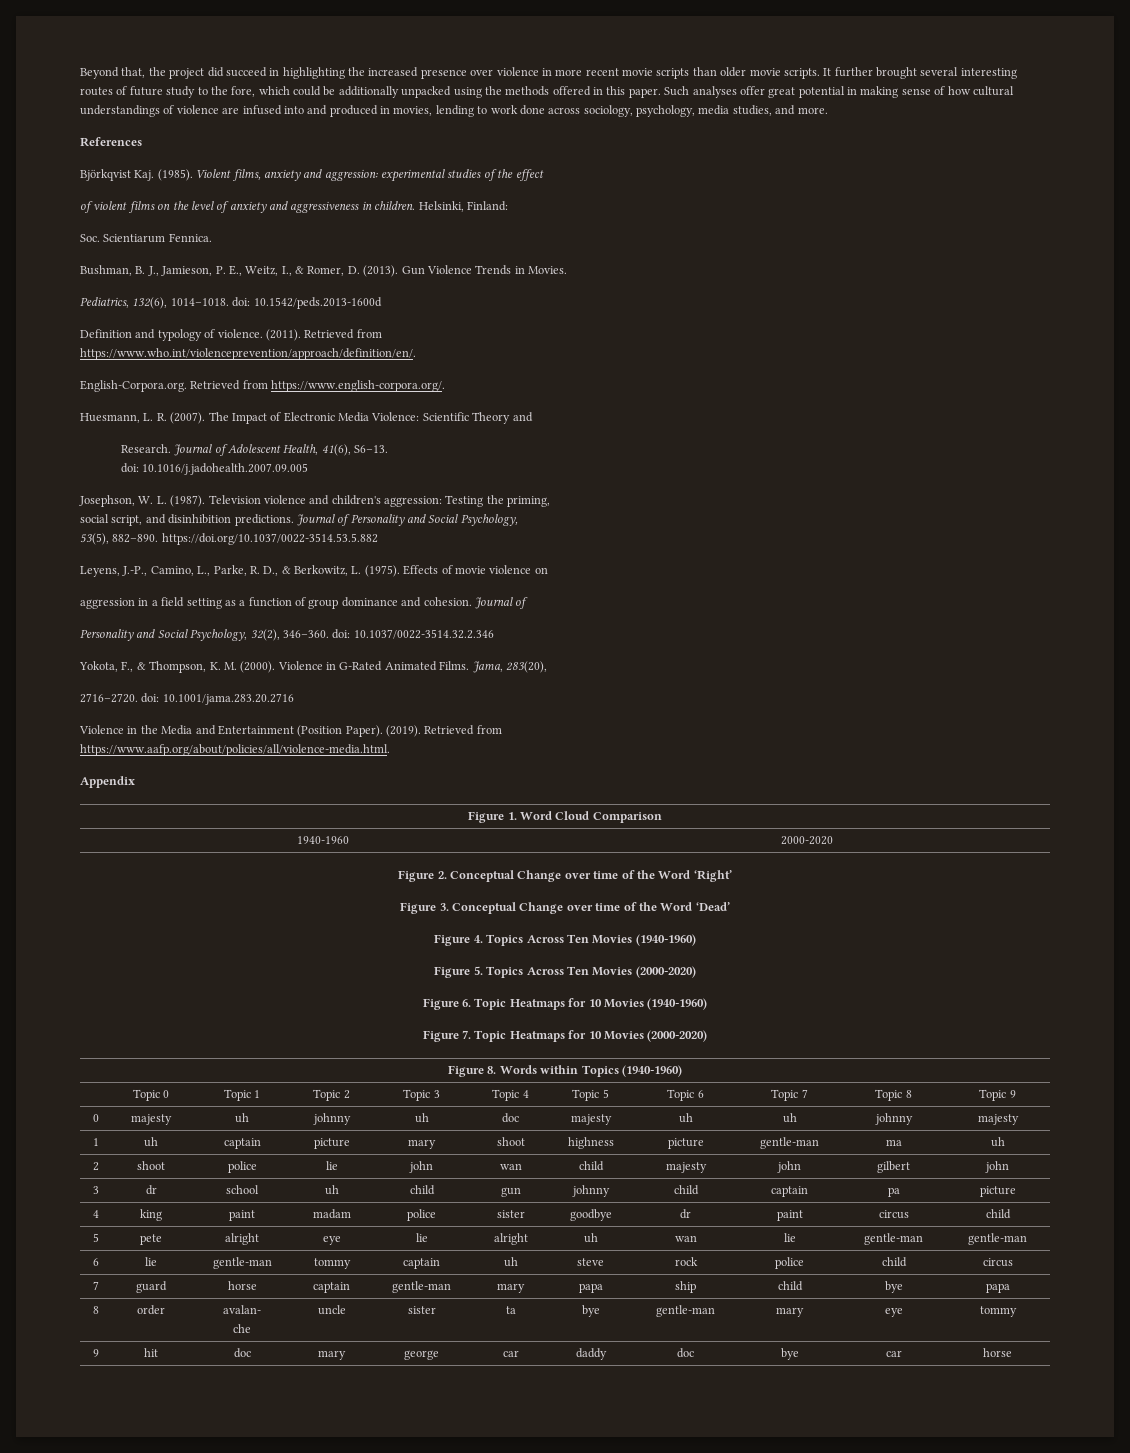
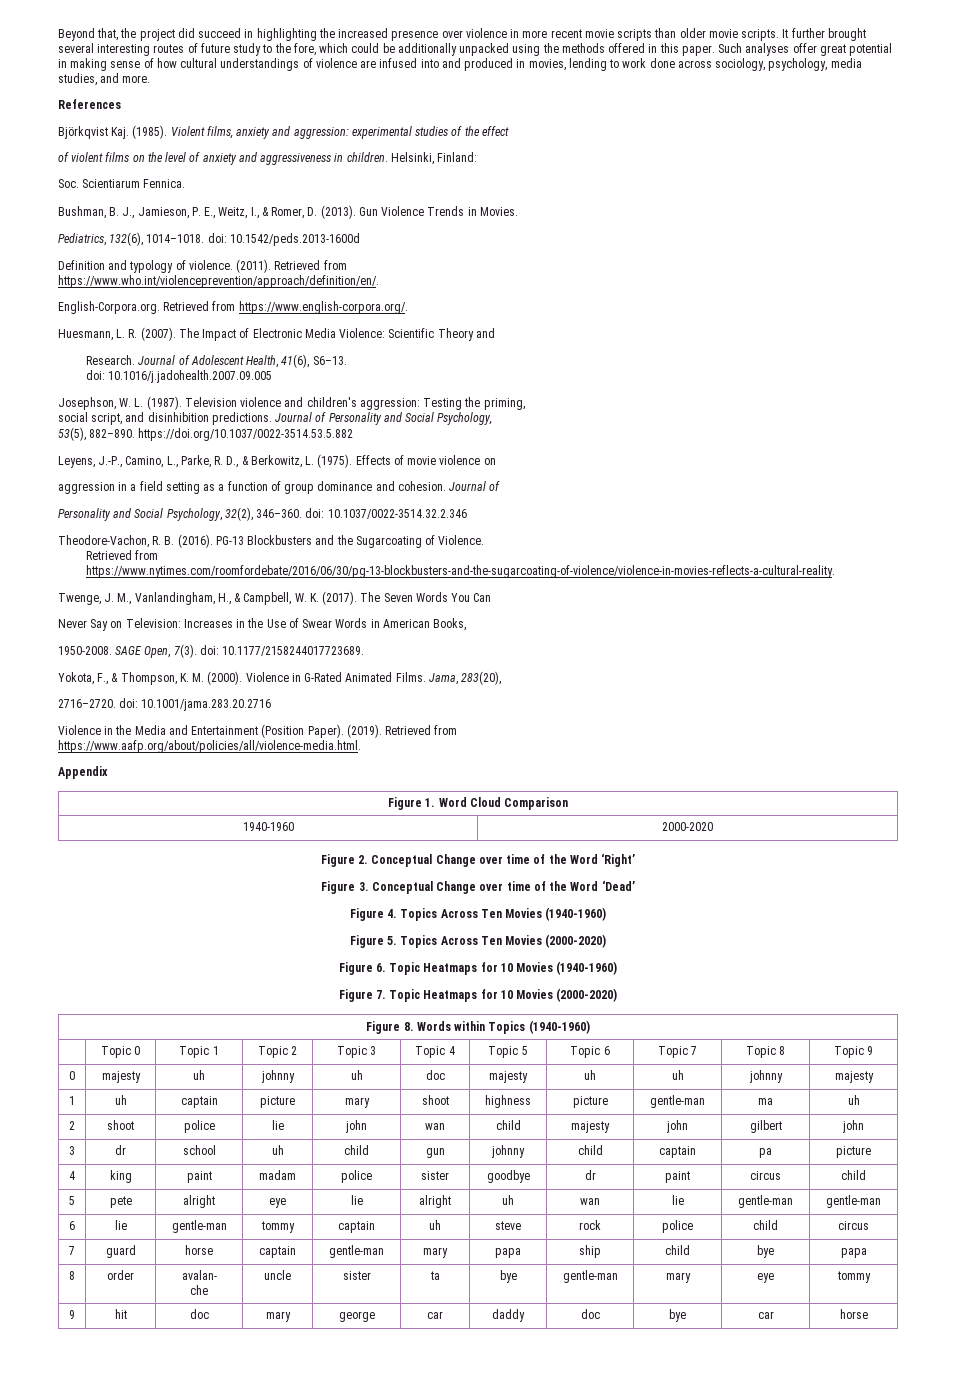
(494, 634) none -> [58,534,485,548] [86,550,159,560] [86,565,836,578] [58,591,492,605] [58,618,467,631] [58,644,365,658] // Theodore-Vachon, R. B. (2016). PG-13 Blockbusters and the Sugarcoating of Violence. // Retrieved from https://www.nytimes.com/roomfordebate/2016/06/30/pg-13-blockbusters-and-the-sugarcoating-of-violence/violence-in-movies-reflects-a-cultural-reality. // Twenge, J. M., Vanlandingham, H., & Campbell, W. K. (2017). The Seven Words You Can // Never Say on Television: Increases in the Use of Swear Words in American Books, // 1950-2008. SAGE Open, 7(3). doi: 10.1177/2158244017723689.

